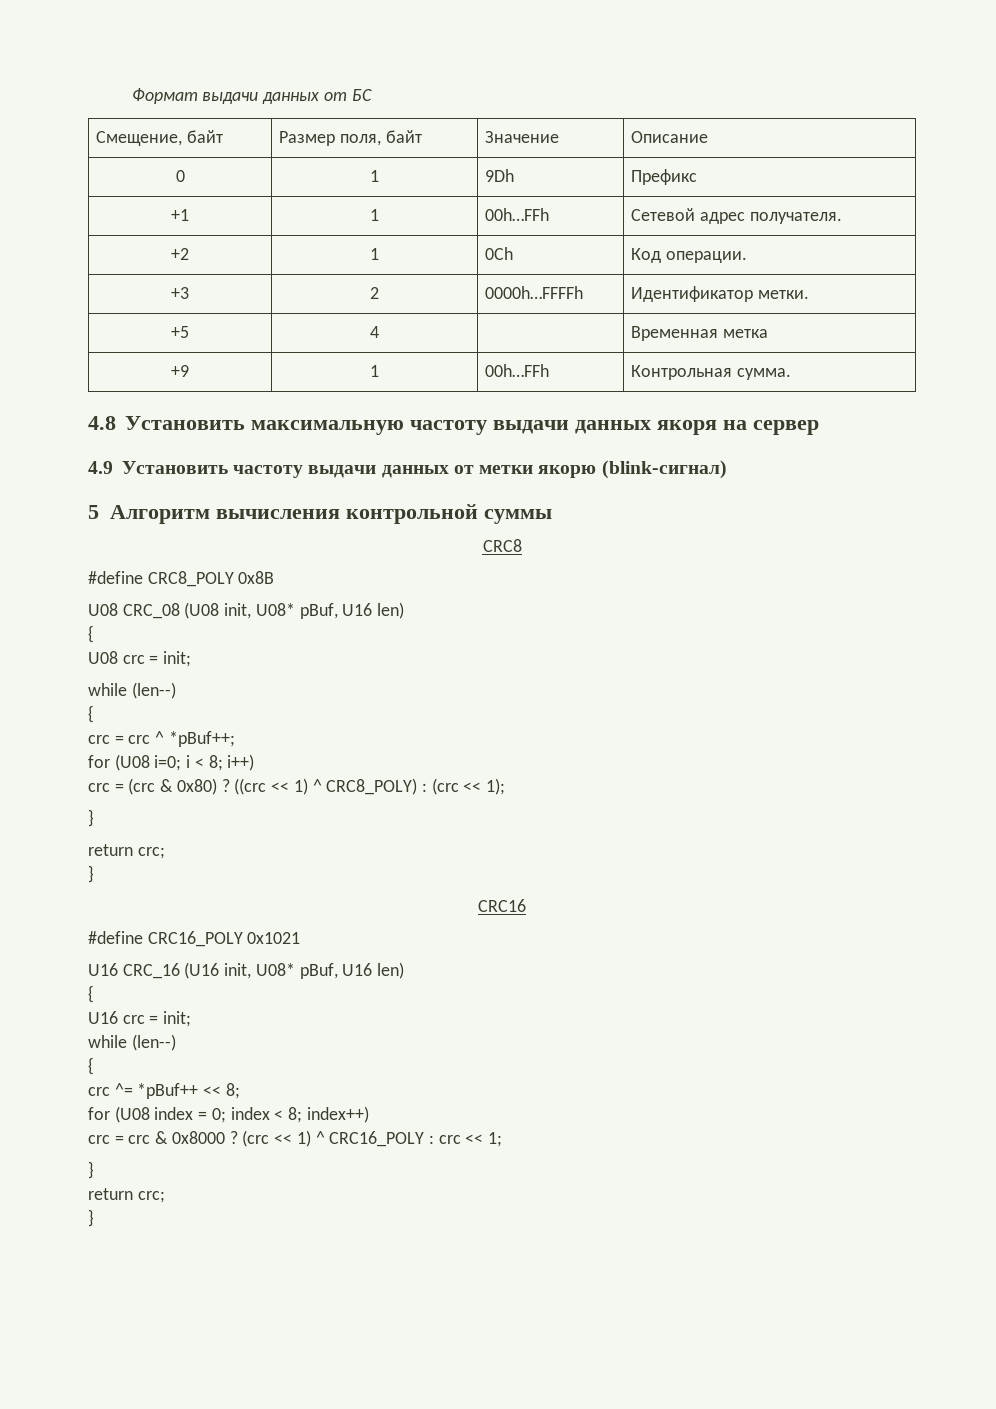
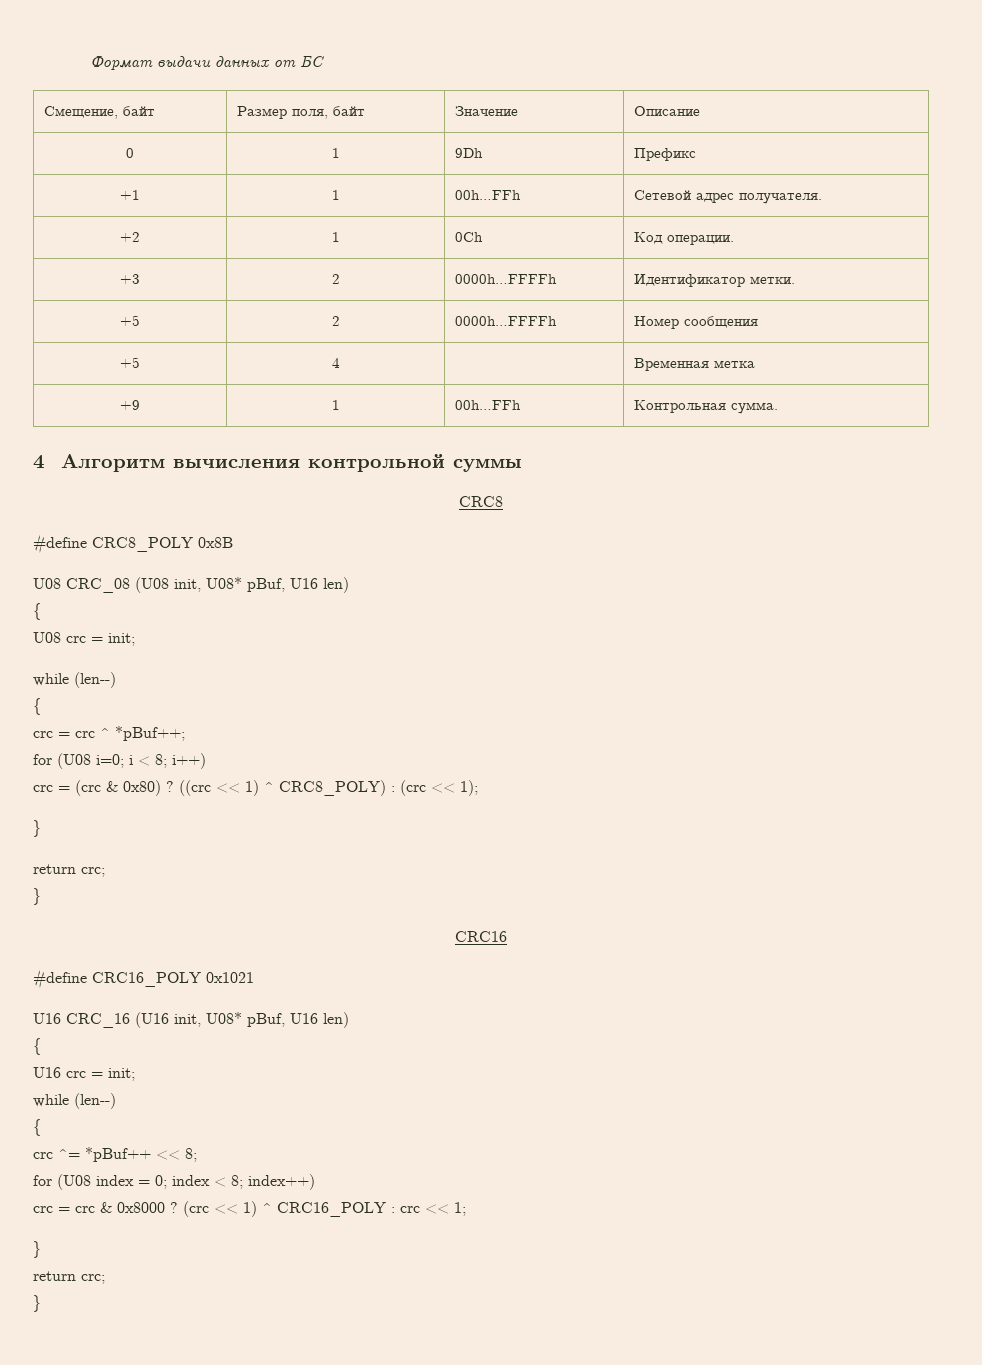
(809, 294) none -> [120,315,140,326] [331,316,340,326] [455,316,558,326] [634,316,759,329] // +5 | 2 | 0000h…FFFFh | Номер сообщения
[88,416,819,435] [88,460,727,479] [88,505,99,519] 4.8 Установить максимальную частоту выдачи данных якоря на сервер // 4.9 Установить частоту выдачи данных от метки якорю (blink-сигнал) // 5 -> [33,455,45,469] 4

